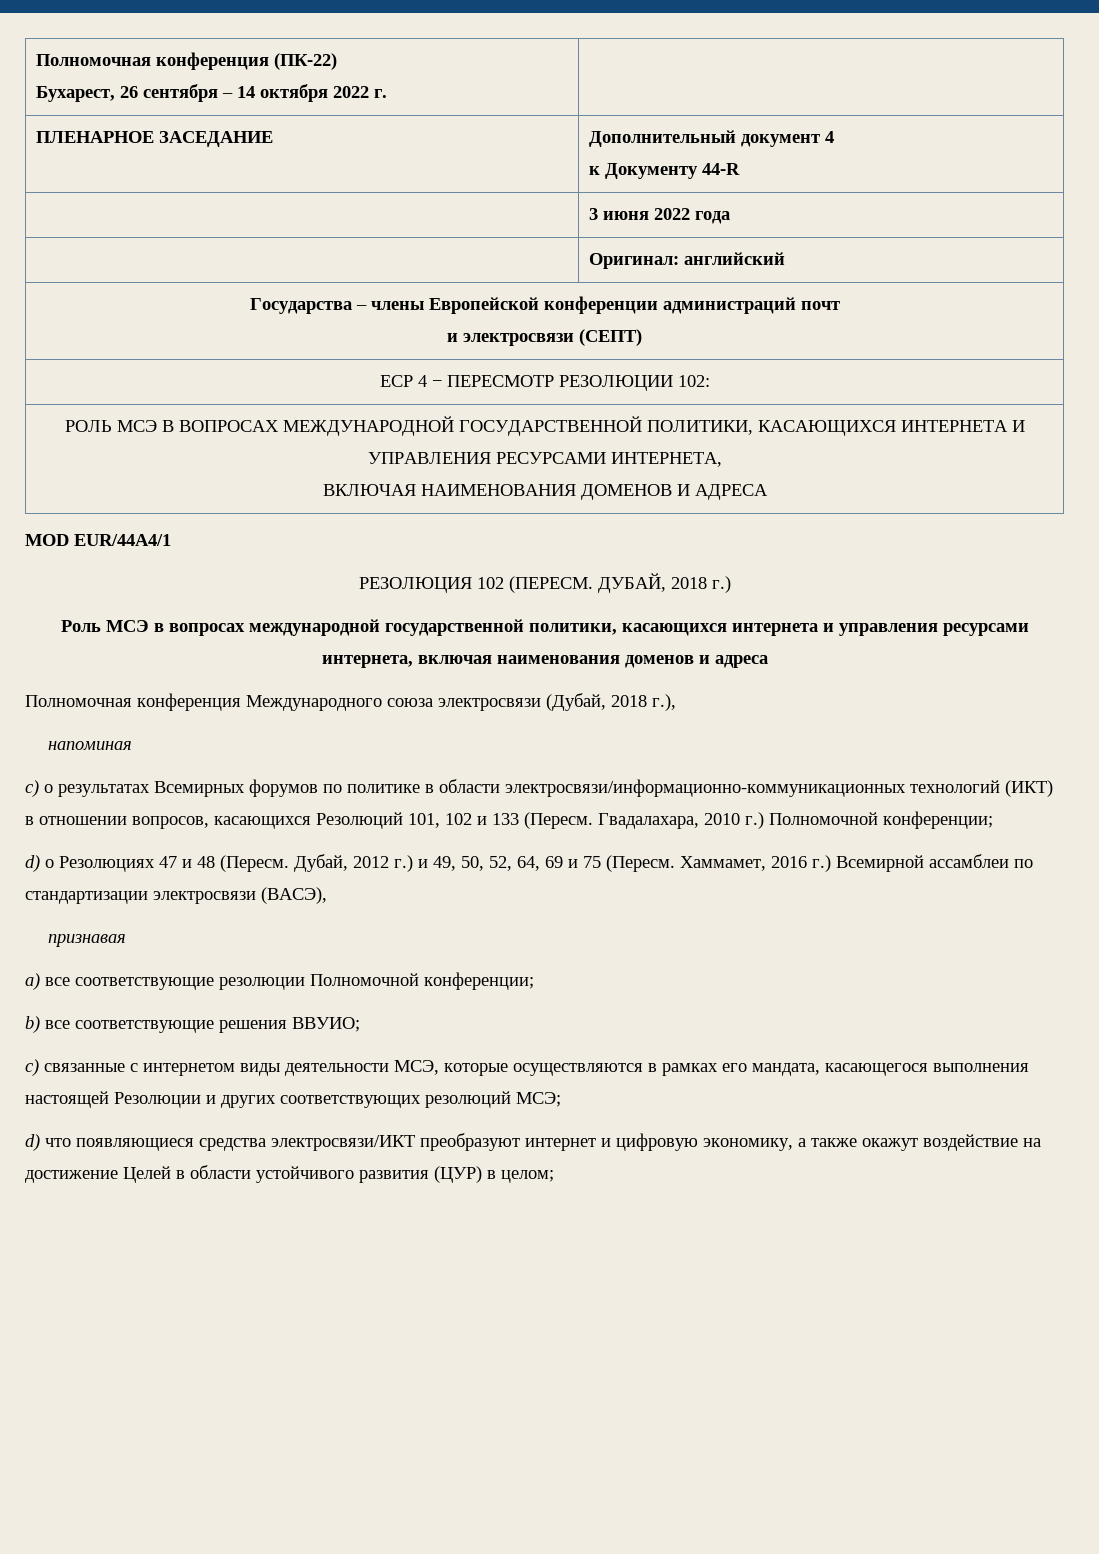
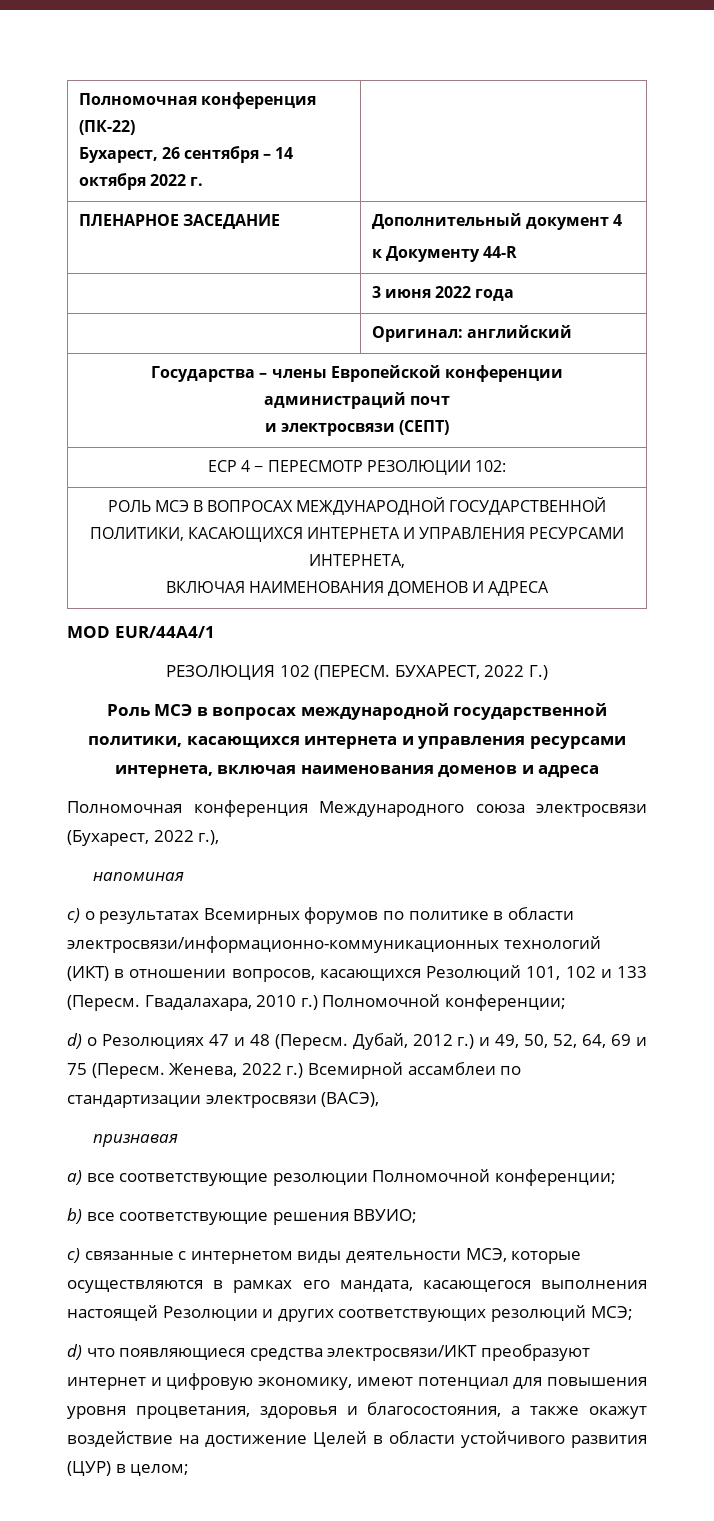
[597,573,731,593] ДУБАЙ, 2018 г.) -> [394,665,548,680] БУХАРЕСТ, 2022 Г.)
[546,693,647,711] (Дубай, 2018 -> [67,830,194,846] (Бухарест, 2022
[680,856,807,871] Хаммамет, 2016 -> [169,1063,282,1077] Женева, 2022
(793, 1144) none -> [356,1377,647,1389] [67,1402,502,1419] имеют потенциал для повышения уровня процветания, здоровья и благосостояния,

